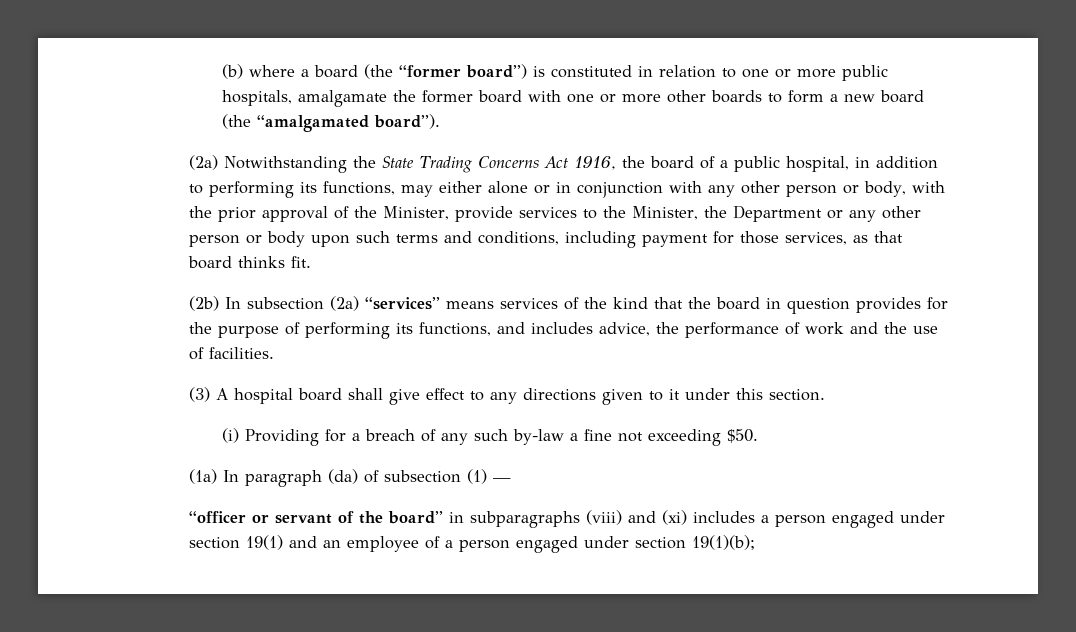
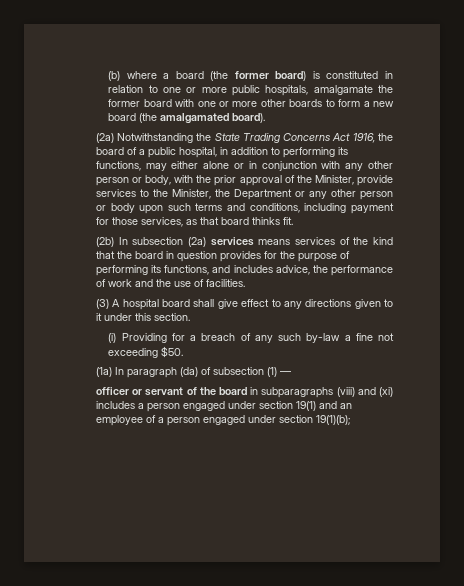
[398,64,527,79] “former board”) -> [234,71,307,81] former board)
[256,114,440,132] “amalgamated board”). -> [160,113,266,124] amalgamated board).
[365,297,441,310] “services” -> [210,237,254,246] services
[189,511,247,523] “officer -> [95,387,129,395] officer
[388,511,444,524] board” -> [218,387,247,395] board

